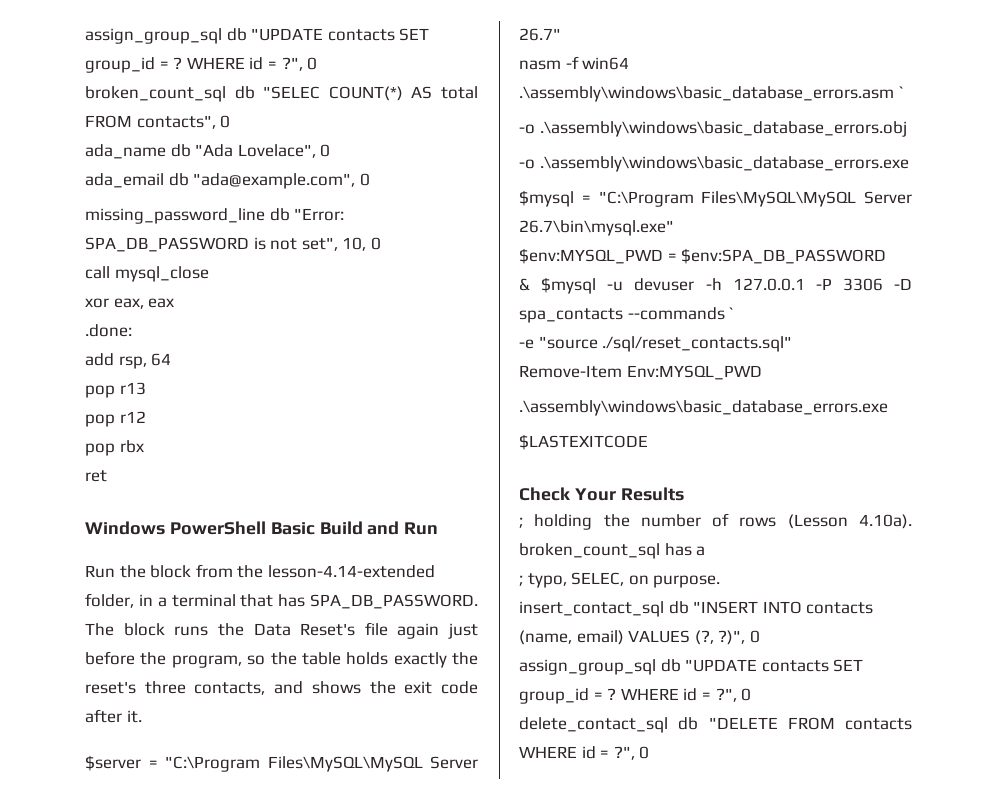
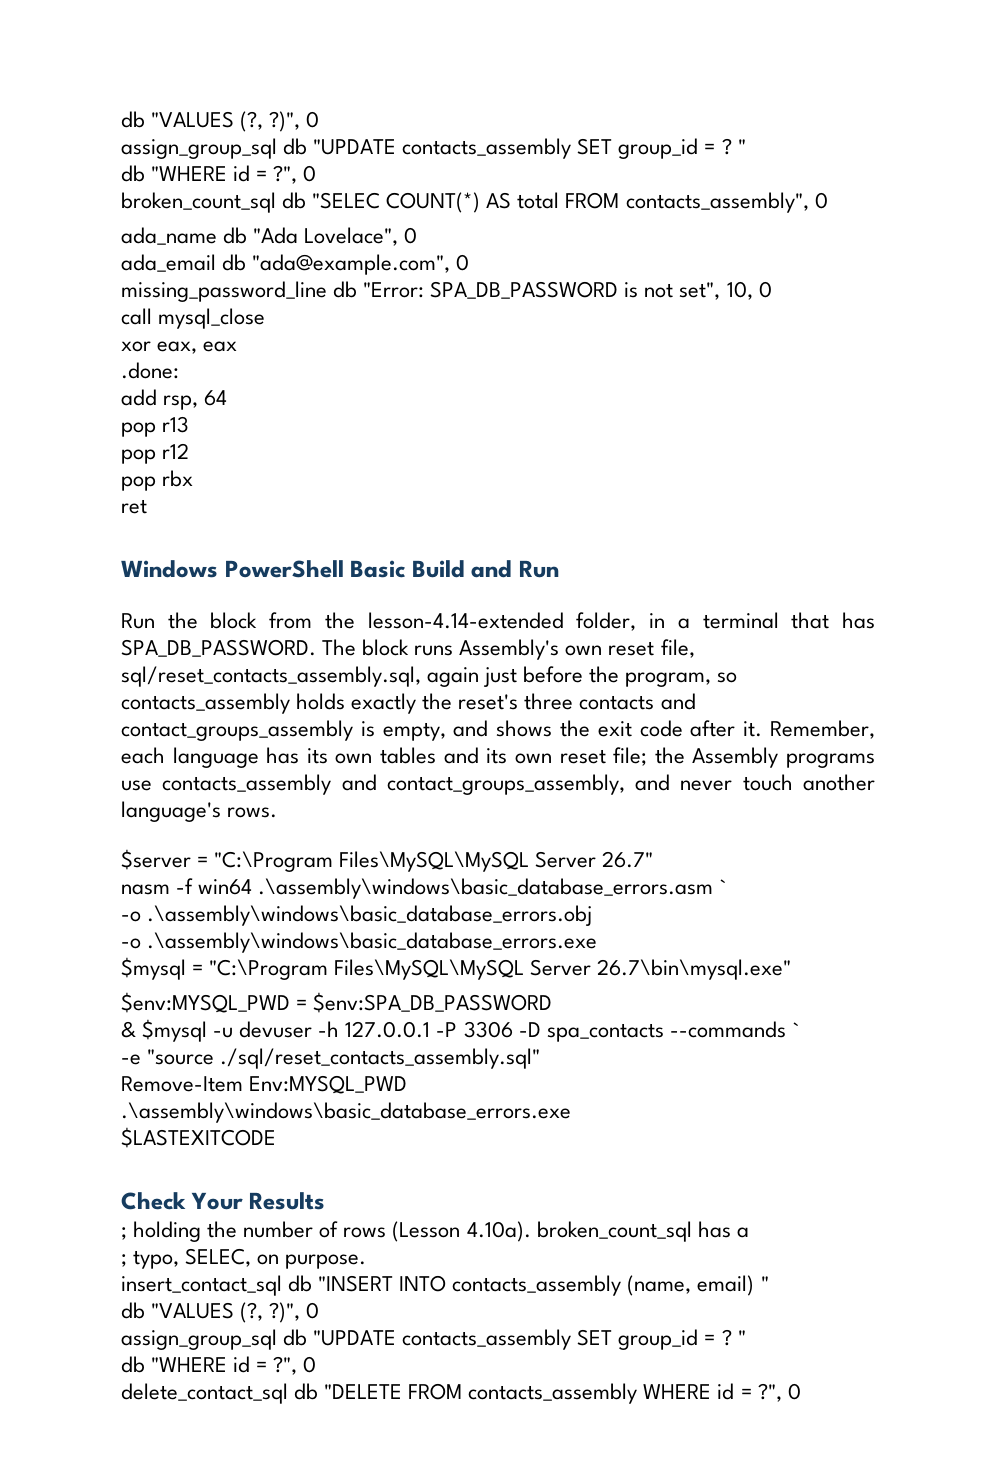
[85,28,430,44] [85,57,245,73] assign_group_sql db "UPDATE contacts SET group_id = ? WHERE -> [121,111,320,132] [121,138,746,159] [121,165,228,182] db "VALUES (?, ?)", 0 // assign_group_sql db "UPDATE contacts_assembly SET group_id = ? " // db "WHERE
[136,115,216,129] contacts", -> [625,192,809,213] contacts_assembly",
[217,622,388,636] the Data Reset's file -> [459,639,695,660] [121,666,421,687] Assembly's own reset file, sql/reset_contacts_assembly.sql,
[270,652,341,665] the table -> [121,693,290,714] contacts_assembly
[194,682,266,695] contacts, -> [579,693,696,710] [121,720,446,741] contacts and contact_groups_assembly is empty,
(142, 716) none -> [769,720,875,739] [121,747,876,768] [121,774,876,795] [121,801,278,822] Remember, each language has its own tables and its own reset file; the Assembly programs use contacts_assembly and contact_groups_assembly, and never touch another language's rows.
[602,336,793,352] ./sql/reset_contacts.sql" -> [220,1048,541,1069] ./sql/reset_contacts_assembly.sql"
[806,602,874,614] contacts -> [452,1275,622,1296] contacts_assembly
[628,630,760,645] [519,659,864,675] [519,688,679,704] VALUES (?, ?)", 0 // assign_group_sql db "UPDATE contacts SET group_id = ? WHERE -> [760,1276,769,1291] [121,1302,320,1323] [121,1329,746,1350] [121,1356,228,1373] " // db "VALUES (?, ?)", 0 // assign_group_sql db "UPDATE contacts_assembly SET group_id = ? " // db "WHERE
[845,718,912,730] contacts -> [468,1383,638,1404] contacts_assembly

